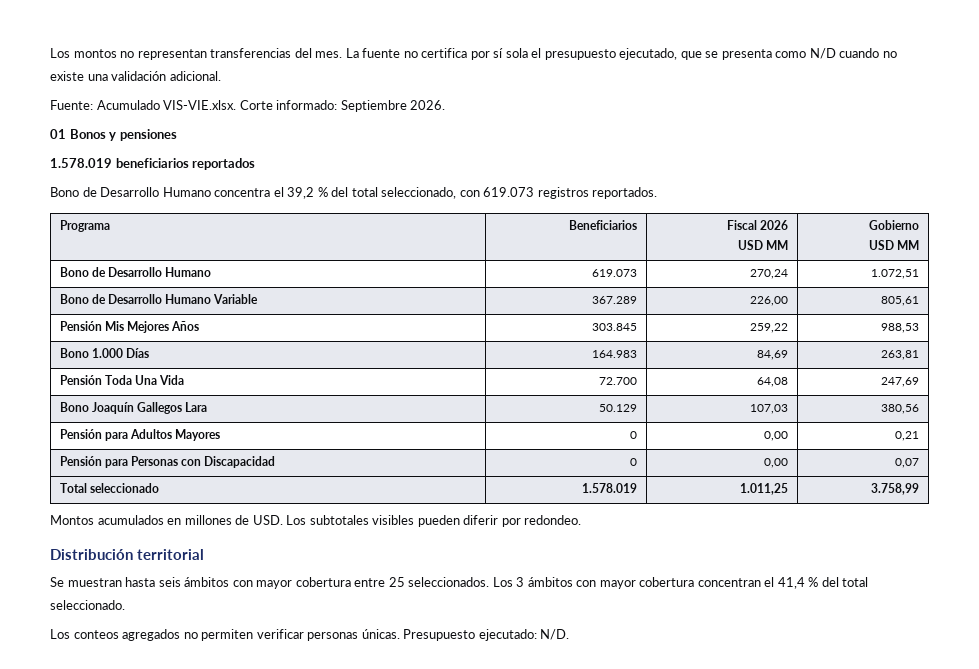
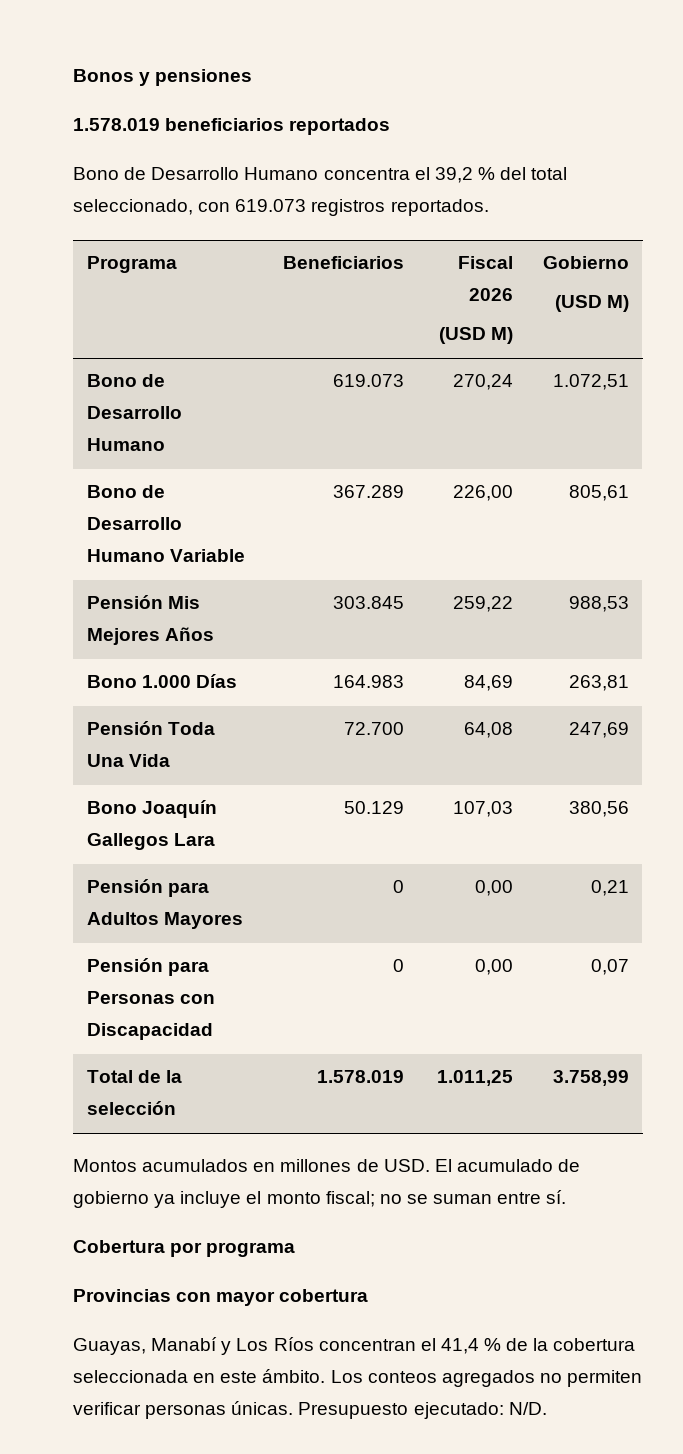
[50,48,897,60] [50,71,221,81] [50,100,446,112] [50,129,66,139] Los montos no representan transferencias del mes. La fuente no certifica por sí sola el presupuesto ejecutado, que se presenta como N/D cuando no existe una validación adicional. // Fuente: Acumulado VIS-VIE.xlsx. Corte informado: Septiembre 2026. // 01 -> (73, 75) none
[737,240,788,250] USD MM -> [438,327,513,344] (USD M)
[868,240,919,250] USD MM -> [554,295,629,312] (USD M)
[90,483,160,493] seleccionado -> [138,1070,183,1083] [87,1101,177,1115] de la selección
[286,515,582,527] [50,549,205,560] [50,577,869,589] [50,600,125,610] Los subtotales visibles pueden diferir por redondeo. // Distribución territorial // Se muestran hasta seis ámbitos con mayor cobertura entre 25 seleccionados. Los 3 ámbitos con mayor cobertura concentran el 41,4 % del total seleccionado. // -> [434,1159,581,1172] [73,1190,567,1208] [73,1240,296,1257] [73,1289,369,1306] [73,1337,636,1355] [73,1369,326,1383] El acumulado de gobierno ya incluye el monto fiscal; no se suman entre sí. // Cobertura por programa // Provincias con mayor cobertura // Guayas, Manabí y Los Ríos concentran el 41,4 % de la cobertura seleccionada en este ámbito.

